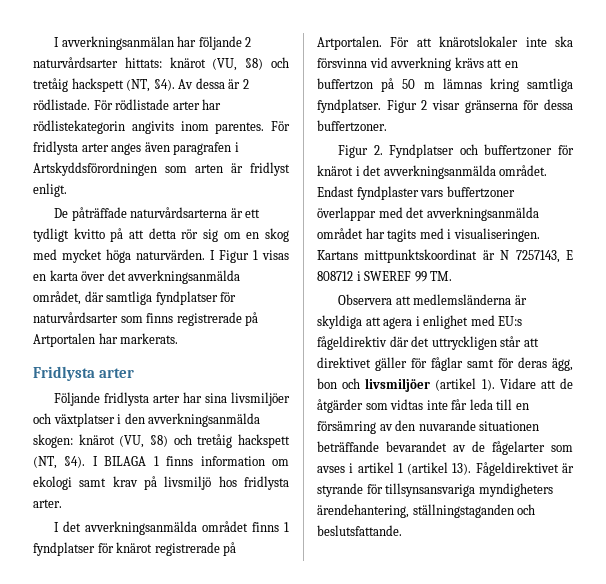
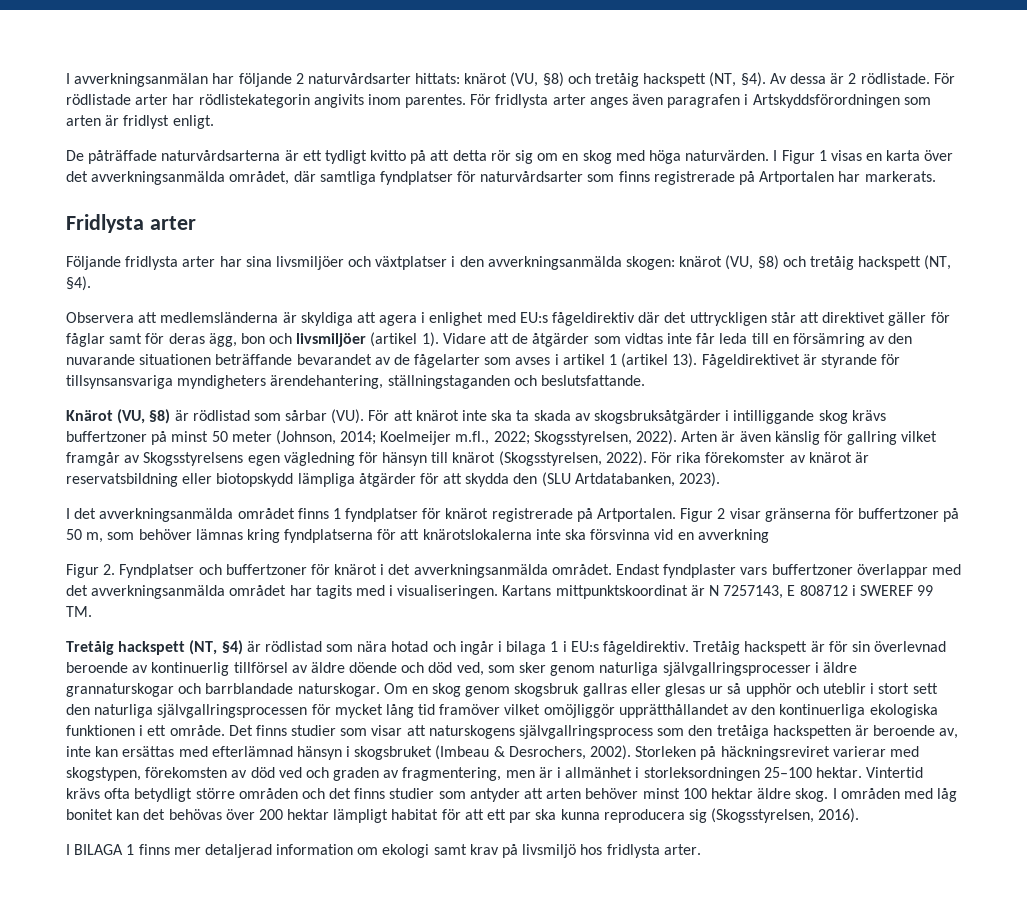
[62,249,102,263] mycket -> (645, 155) none
[92,456,289,466] [33,476,289,490] [33,499,62,508] [54,521,289,535] [33,542,237,556] [317,36,573,50] [317,57,518,71] [317,78,573,92] [317,99,573,113] [317,120,387,132] [338,144,574,158] [317,165,548,179] [317,186,515,200] [317,207,539,221] [317,228,540,242] [317,249,573,263] [317,271,453,282] I BILAGA 1 finns information om ekologi samt krav på livsmiljö hos fridlysta arter. // I det avverkningsanmälda området finns 1 fyndplatser för knärot registrerade på Artportalen. För att knärotslokaler inte ska försvinna vid avverkning krävs att en buffertzon på 50 m lämnas kring samtliga fyndplatser. Figur 2 visar gränserna för dessa buffertzoner. // Figur 2. Fyndplatser och buffertzoner för knärot i det avverkningsanmälda området. Endast fyndplaster vars buffertzoner överlappar med det avverkningsanmälda området har tagits med i visualiseringen. Kartans mittpunktskoordinat är N 7257143, E 808712 i SWEREF 99 TM. -> (91, 283) none
(402, 530) none -> [66,409,886,424] [66,430,938,445] [66,451,869,466] [66,472,721,487] [66,508,960,522] [66,529,769,543] [66,564,961,578] [66,585,934,599] [66,606,92,617] [66,640,947,655] [66,662,857,676] [66,683,938,697] [66,704,938,718] [66,725,959,739] [66,745,919,760] [66,767,924,781] [66,788,958,802] [66,808,860,823] [66,844,701,858] // Knärot (VU, §8) är rödlistad som sårbar (VU). För att knärot inte ska ta skada av skogsbruksåtgärder i intilliggande skog krävs buffertzoner på minst 50 meter (Johnson, 2014; Koelmeijer m.fl., 2022; Skogsstyrelsen, 2022). Arten är även känslig för gallring vilket framgår av Skogsstyrelsens egen vägledning för hänsyn till knärot (Skogsstyrelsen, 2022). För rika förekomster av knärot är reservatsbildning eller biotopskydd lämpliga åtgärder för att skydda den (SLU Artdatabanken, 2023). // I det avverkningsanmälda området finns 1 fyndplatser för knärot registrerade på Artportalen. Figur 2 visar gränserna för buffertzoner på 50 m, som behöver lämnas kring fyndplatserna för att knärotslokalerna inte ska försvinna vid en avverkning // Figur 2. Fyndplatser och buffertzoner för knärot i det avverkningsanmälda området. Endast fyndplaster vars buffertzoner överlappar med det avverkningsanmälda området har tagits med i visualiseringen. Kartans mittpunktskoordinat är N 7257143, E 808712 i SWEREF 99 TM. // Tretåig hackspett (NT, §4) är rödlistad som nära hotad och ingår i bilaga 1 i EU:s fågeldirektiv. Tretåig hackspett är för sin överlevnad beroende av kontinuerlig tillförsel av äldre döende och död ved, som sker genom naturliga självgallringsprocesser i äldre grannaturskogar och barrblandade naturskogar. Om en skog genom skogsbruk gallras eller glesas ur så upphör och uteblir i stort sett den naturliga självgallringsprocessen för mycket lång tid framöver vilket omöjliggör upprätthållandet av den kontinuerliga ekologiska funktionen i ett område. Det finns studier som visar att naturskogens självgallringsprocess som den tretåiga hackspetten är beroende av, inte kan ersättas med efterlämnad hänsyn i skogsbruket (Imbeau & Desrochers, 2002). Storleken på häckningsreviret varierar med skogstypen, förekomsten av död ved och graden av fragmentering, men är i allmänhet i storleksordningen 25–100 hektar. Vintertid krävs ofta betydligt större områden och det finns studier som antyder att arten behöver minst 100 hektar äldre skog. I områden med låg bonitet kan det behövas över 200 hektar lämpligt habitat för att ett par ska kunna reproducera sig (Skogsstyrelsen, 2016). // I BILAGA 1 finns mer detaljerad information om ekologi samt krav på livsmiljö hos fridlysta arter.

